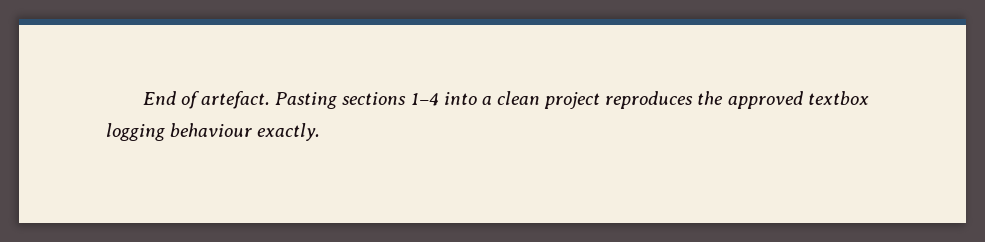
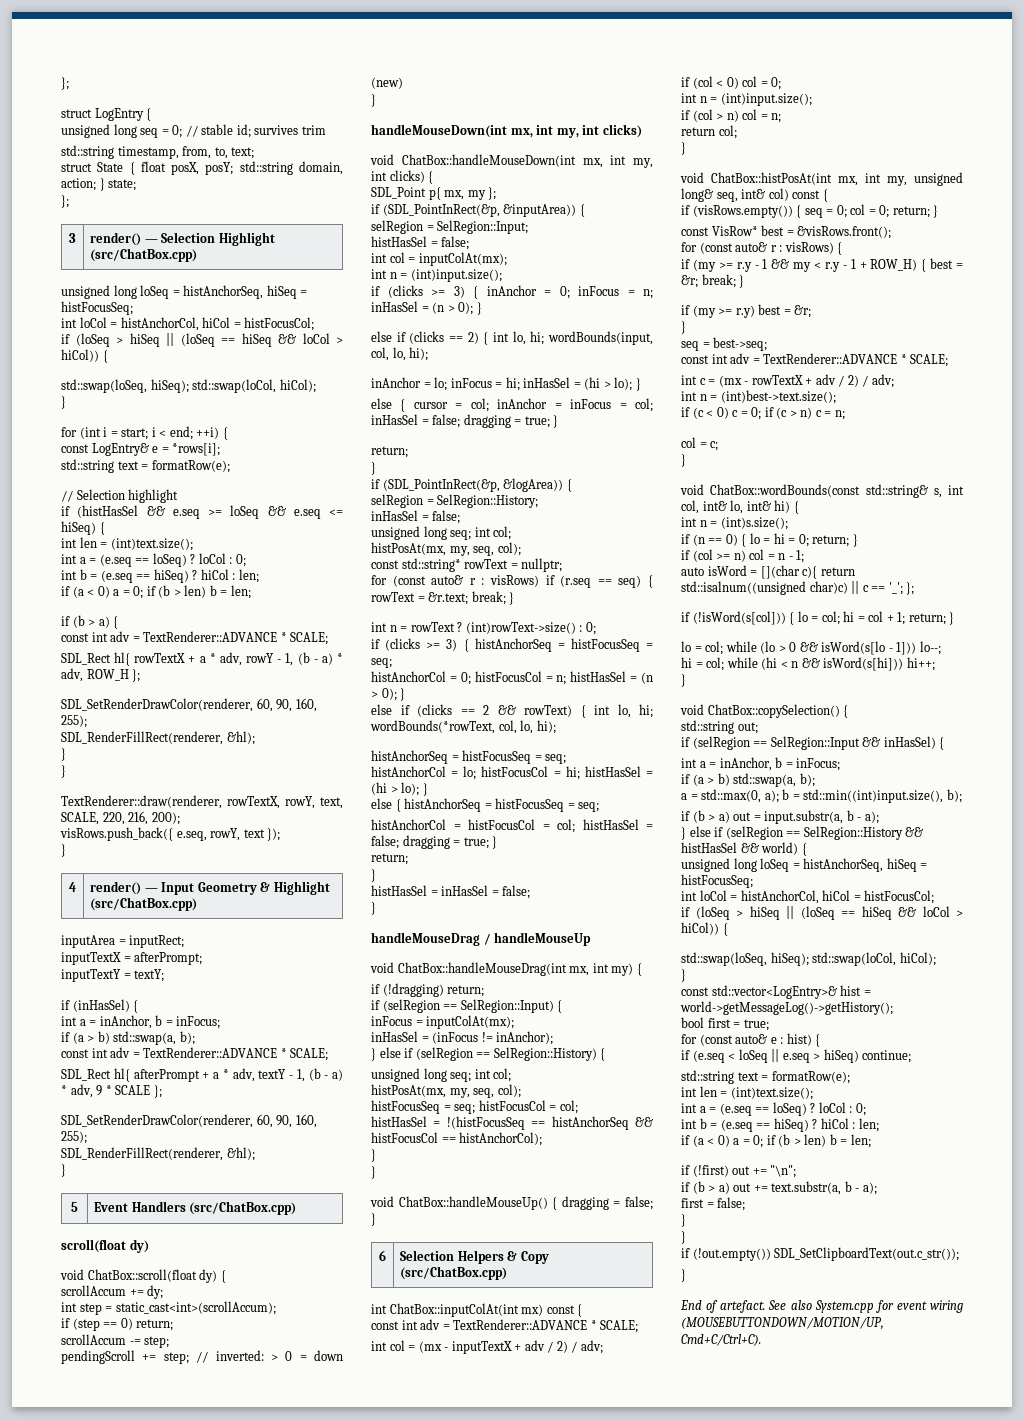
[142,91,869,109] [106,123,321,141] End of artefact. Pasting sections 1–4 into a clean project reproduces the approved textbox logging behaviour exactly. -> [61,77,69,90] [61,108,152,121] [61,124,326,138] [61,145,255,159] [61,161,343,175] [61,178,137,191] [61,195,69,208] [69,233,76,243] [90,232,275,246] [90,248,198,262] [61,285,308,299] [61,301,133,315] [61,317,315,331] [61,333,343,347] [61,349,108,363] [61,379,316,393] [61,396,66,409] [61,426,228,440] [61,443,221,456] [61,459,230,473] [61,489,179,503] [61,505,343,519] [61,521,105,535] [61,537,193,551] [61,553,246,567] [61,569,259,583] [61,585,251,599] [61,615,119,629] [61,631,329,645] [61,652,343,666] [61,668,141,682] [61,698,317,712] [61,715,87,728] [61,731,255,745] [61,748,66,761] [61,765,66,778] [61,795,343,809] [61,811,180,825] [60,827,281,841] [61,844,66,857] [69,882,76,892] [90,881,330,895] [90,897,198,911] [61,935,185,948] [61,952,203,965] [61,969,165,982] [61,999,139,1013] [61,1015,221,1029] [61,1031,195,1045] [61,1047,329,1061] [61,1068,343,1082] [61,1084,162,1098] [61,1114,317,1128] [61,1131,87,1144] [61,1147,255,1161] [61,1164,66,1177] [71,1202,78,1212] [94,1201,297,1215] [61,1239,149,1253] [60,1269,226,1283] [61,1285,164,1299] [61,1301,276,1315] [61,1318,174,1331] [61,1334,170,1348] [61,1350,343,1364] [371,77,403,89] [371,94,376,107] [371,124,642,138] [370,154,653,168] [371,170,434,184] [371,187,497,200] [371,204,585,217] [371,220,529,234] [371,236,470,250] [371,252,507,266] [371,269,502,282] [371,285,653,299] [371,301,482,315] [371,331,653,345] [371,347,429,361] [371,377,641,391] [371,398,653,412] [371,414,559,428] [371,446,408,458] [371,462,376,475] [371,478,572,492] [371,494,539,508] [371,510,461,524] [371,526,512,540] [371,542,521,556] [371,558,563,572] [371,575,653,588] [371,591,515,605] [371,622,596,635] [371,638,653,652] [371,658,392,668] [371,671,653,685] [371,688,406,701] [371,704,653,718] [370,720,556,734] [371,750,567,764] [371,766,653,780] [371,782,428,796] [371,798,600,812] [371,819,653,833] [371,835,498,849] [371,853,408,865] [371,869,376,882] [371,885,531,899] [371,902,376,915] [371,932,592,946] [370,962,642,976] [371,983,485,997] [371,999,563,1013] [371,1015,515,1029] [371,1031,554,1045] [371,1047,606,1061] [371,1068,512,1082] [371,1084,521,1098] [371,1100,578,1114] [371,1116,653,1130] [371,1132,543,1146] [371,1149,376,1162] [371,1166,376,1179] [370,1196,653,1210] [371,1213,376,1226] [379,1250,386,1261] [400,1250,549,1264] [400,1266,508,1280] [371,1303,583,1317] [371,1319,639,1333] [371,1340,603,1354] [681,76,782,90] [681,93,812,106] [681,109,782,123] [681,125,737,139] [681,142,686,155] [680,172,963,186] [681,188,828,202] [681,204,939,218] [681,225,892,239] [681,242,843,255] [681,258,963,272] [681,274,745,288] [681,304,812,318] [681,321,686,334] [681,337,768,351] [681,353,949,367] [681,374,894,388] [681,390,836,404] [681,407,845,420] [681,437,719,451] [681,454,686,467] [680,484,964,498] [681,500,799,514] [681,517,788,530] [681,533,858,547] [681,549,805,563] [681,565,855,579] [681,581,915,595] [681,611,955,625] [681,641,941,655] [681,657,935,671] [681,674,686,687] [680,704,849,718] [681,720,758,734] [681,736,945,750] [681,757,841,771] [681,773,815,787] [681,789,962,803] [681,810,879,824] [681,826,924,840] [681,842,807,856] [681,858,928,872] [681,874,753,888] [681,890,935,904] [681,906,963,920] [681,922,728,936] [681,952,936,966] [681,969,686,982] [681,985,871,999] [680,1001,893,1015] [681,1017,769,1031] [681,1033,821,1047] [681,1049,912,1063] [681,1070,850,1084] [681,1086,813,1100] [681,1102,866,1116] [681,1118,879,1132] [681,1134,871,1148] [681,1165,797,1178] [681,1181,877,1195] [681,1197,746,1211] [681,1214,686,1227] [681,1231,686,1244] [681,1247,960,1261] [681,1269,686,1282] [680,1300,963,1313] [681,1317,884,1330] [681,1334,761,1346] }; // struct LogEntry { // unsigned long seq = 0; // stable id; survives trim // std::string timestamp, from, to, text; // struct State { float posX, posY; std::string domain, action; } state; // }; // 3 | render() — Selection Highlight (src/ChatBox.cpp) // unsigned long loSeq = histAnchorSeq, hiSeq = histFocusSeq; // int loCol = histAnchorCol, hiCol = histFocusCol; // if (loSeq > hiSeq || (loSeq == hiSeq && loCol > hiCol)) { // std::swap(loSeq, hiSeq); std::swap(loCol, hiCol); // } // for (int i = start; i < end; ++i) { // const LogEntry& e = *rows[i]; // std::string text = formatRow(e); // // Selection highlight // if (histHasSel && e.seq >= loSeq && e.seq <= hiSeq) { // int len = (int)text.size(); // int a = (e.seq == loSeq) ? loCol : 0; // int b = (e.seq == hiSeq) ? hiCol : len; // if (a < 0) a = 0; if (b > len) b = len; // if (b > a) { // const int adv = TextRenderer::ADVANCE * SCALE; // SDL_Rect hl{ rowTextX + a * adv, rowY - 1, (b - a) * adv, ROW_H }; // SDL_SetRenderDrawColor(renderer, 60, 90, 160, 255); // SDL_RenderFillRect(renderer, &hl); // } // } // TextRenderer::draw(renderer, rowTextX, rowY, text, SCALE, 220, 216, 200); // visRows.push_back({ e.seq, rowY, text }); // } // 4 | render() — Input Geometry & Highlight (src/ChatBox.cpp) // inputArea = inputRect; // inputTextX = afterPrompt; // inputTextY = textY; // if (inHasSel) { // int a = inAnchor, b = inFocus; // if (a > b) std::swap(a, b); // const int adv = TextRenderer::ADVANCE * SCALE; // SDL_Rect hl{ afterPrompt + a * adv, textY - 1, (b - a) * adv, 9 * SCALE }; // SDL_SetRenderDrawColor(renderer, 60, 90, 160, 255); // SDL_RenderFillRect(renderer, &hl); // } // 5 | Event Handlers (src/ChatBox.cpp) // scroll(float dy) // void ChatBox::scroll(float dy) { // scrollAccum += dy; // int step = static_cast<int>(scrollAccum); // if (step == 0) return; // scrollAccum -= step; // pendingScroll += step; // inverted: > 0 = down (new) // } // handleMouseDown(int mx, int my, int clicks) // void ChatBox::handleMouseDown(int mx, int my, int clicks) { // SDL_Point p{ mx, my }; // if (SDL_PointInRect(&p, &inputArea)) { // selRegion = SelRegion::Input; // histHasSel = false; // int col = inputColAt(mx); // int n = (int)input.size(); // if (clicks >= 3) { inAnchor = 0; inFocus = n; inHasSel = (n > 0); } // else if (clicks == 2) { int lo, hi; wordBounds(input, col, lo, hi); // inAnchor = lo; inFocus = hi; inHasSel = (hi > lo); } // else { cursor = col; inAnchor = inFocus = col; inHasSel = false; dragging = true; } // return; // } // if (SDL_PointInRect(&p, &logArea)) { // selRegion = SelRegion::History; // inHasSel = false; // unsigned long seq; int col; // histPosAt(mx, my, seq, col); // const std::string* rowText = nullptr; // for (const auto& r : visRows) if (r.seq == seq) { rowText = &r.text; break; } // int n = rowText ? (int)rowText->size() : 0; // if (clicks >= 3) { histAnchorSeq = histFocusSeq = seq; // histAnchorCol = 0; histFocusCol = n; histHasSel = (n > 0); } // else if (clicks == 2 && rowText) { int lo, hi; wordBounds(*rowText, col, lo, hi); // histAnchorSeq = histFocusSeq = seq; // histAnchorCol = lo; histFocusCol = hi; histHasSel = (hi > lo); } // else { histAnchorSeq = histFocusSeq = seq; // histAnchorCol = histFocusCol = col; histHasSel = false; dragging = true; } // return; // } // histHasSel = inHasSel = false; // } // handleMouseDrag / handleMouseUp // void ChatBox::handleMouseDrag(int mx, int my) { // if (!dragging) return; // if (selRegion == SelRegion::Input) { // inFocus = inputColAt(mx); // inHasSel = (inFocus != inAnchor); // } else if (selRegion == SelRegion::History) { // unsigned long seq; int col; // histPosAt(mx, my, seq, col); // histFocusSeq = seq; histFocusCol = col; // histHasSel = !(histFocusSeq == histAnchorSeq && histFocusCol == histAnchorCol); // } // } // void ChatBox::handleMouseUp() { dragging = false; } // 6 | Selection Helpers & Copy (src/ChatBox.cpp) // int ChatBox::inputColAt(int mx) const { // const int adv = TextRenderer::ADVANCE * SCALE; // int col = (mx - inputTextX + adv / 2) / adv; // if (col < 0) col = 0; // int n = (int)input.size(); // if (col > n) col = n; // return col; // } // void ChatBox::histPosAt(int mx, int my, unsigned long& seq, int& col) const { // if (visRows.empty()) { seq = 0; col = 0; return; } // const VisRow* best = &visRows.front(); // for (const auto& r : visRows) { // if (my >= r.y - 1 && my < r.y - 1 + ROW_H) { best = &r; break; } // if (my >= r.y) best = &r; // } // seq = best->seq; // const int adv = TextRenderer::ADVANCE * SCALE; // int c = (mx - rowTextX + adv / 2) / adv; // int n = (int)best->text.size(); // if (c < 0) c = 0; if (c > n) c = n; // col = c; // } // void ChatBox::wordBounds(const std::string& s, int col, int& lo, int& hi) { // int n = (int)s.size(); // if (n == 0) { lo = hi = 0; return; } // if (col >= n) col = n - 1; // auto isWord = [](char c){ return std::isalnum((unsigned char)c) || c == '_'; }; // if (!isWord(s[col])) { lo = col; hi = col + 1; return; } // lo = col; while (lo > 0 && isWord(s[lo - 1])) lo--; // hi = col; while (hi < n && isWord(s[hi])) hi++; // } // void ChatBox::copySelection() { // std::string out; // if (selRegion == SelRegion::Input && inHasSel) { // int a = inAnchor, b = inFocus; // if (a > b) std::swap(a, b); // a = std::max(0, a); b = std::min((int)input.size(), b); // if (b > a) out = input.substr(a, b - a); // } else if (selRegion == SelRegion::History && histHasSel && world) { // unsigned long loSeq = histAnchorSeq, hiSeq = histFocusSeq; // int loCol = histAnchorCol, hiCol = histFocusCol; // if (loSeq > hiSeq || (loSeq == hiSeq && loCol > hiCol)) { // std::swap(loSeq, hiSeq); std::swap(loCol, hiCol); // } // const std::vector<LogEntry>& hist = world->getMessageLog()->getHistory(); // bool first = true; // for (const auto& e : hist) { // if (e.seq < loSeq || e.seq > hiSeq) continue; // std::string text = formatRow(e); // int len = (int)text.size(); // int a = (e.seq == loSeq) ? loCol : 0; // int b = (e.seq == hiSeq) ? hiCol : len; // if (a < 0) a = 0; if (b > len) b = len; // if (!first) out += "\n"; // if (b > a) out += text.substr(a, b - a); // first = false; // } // } // if (!out.empty()) SDL_SetClipboardText(out.c_str()); // } // End of artefact. See also System.cpp for event wiring (MOUSEBUTTONDOWN/MOTION/UP, Cmd+C/Ctrl+C).

